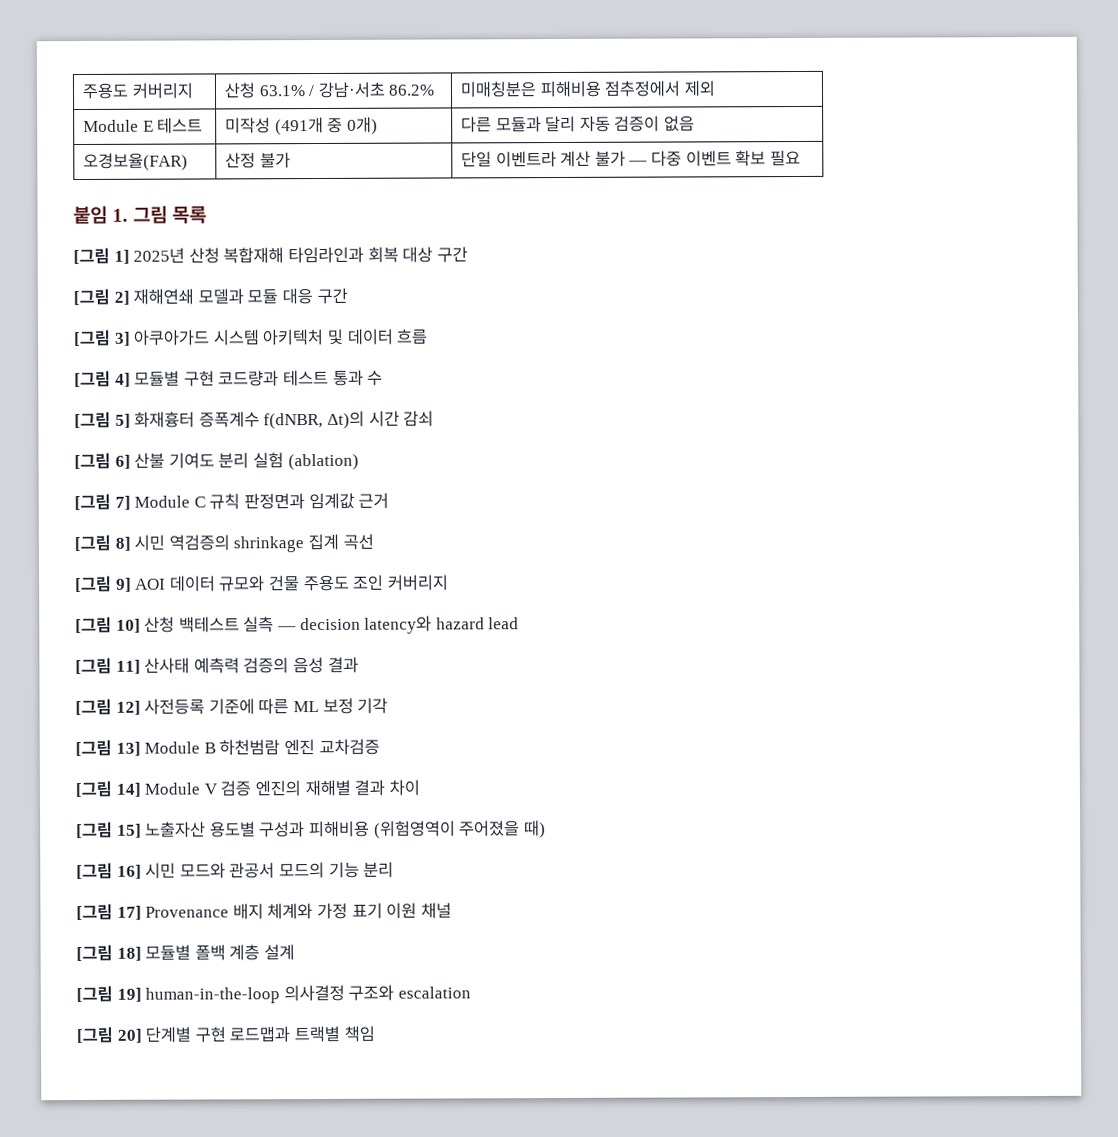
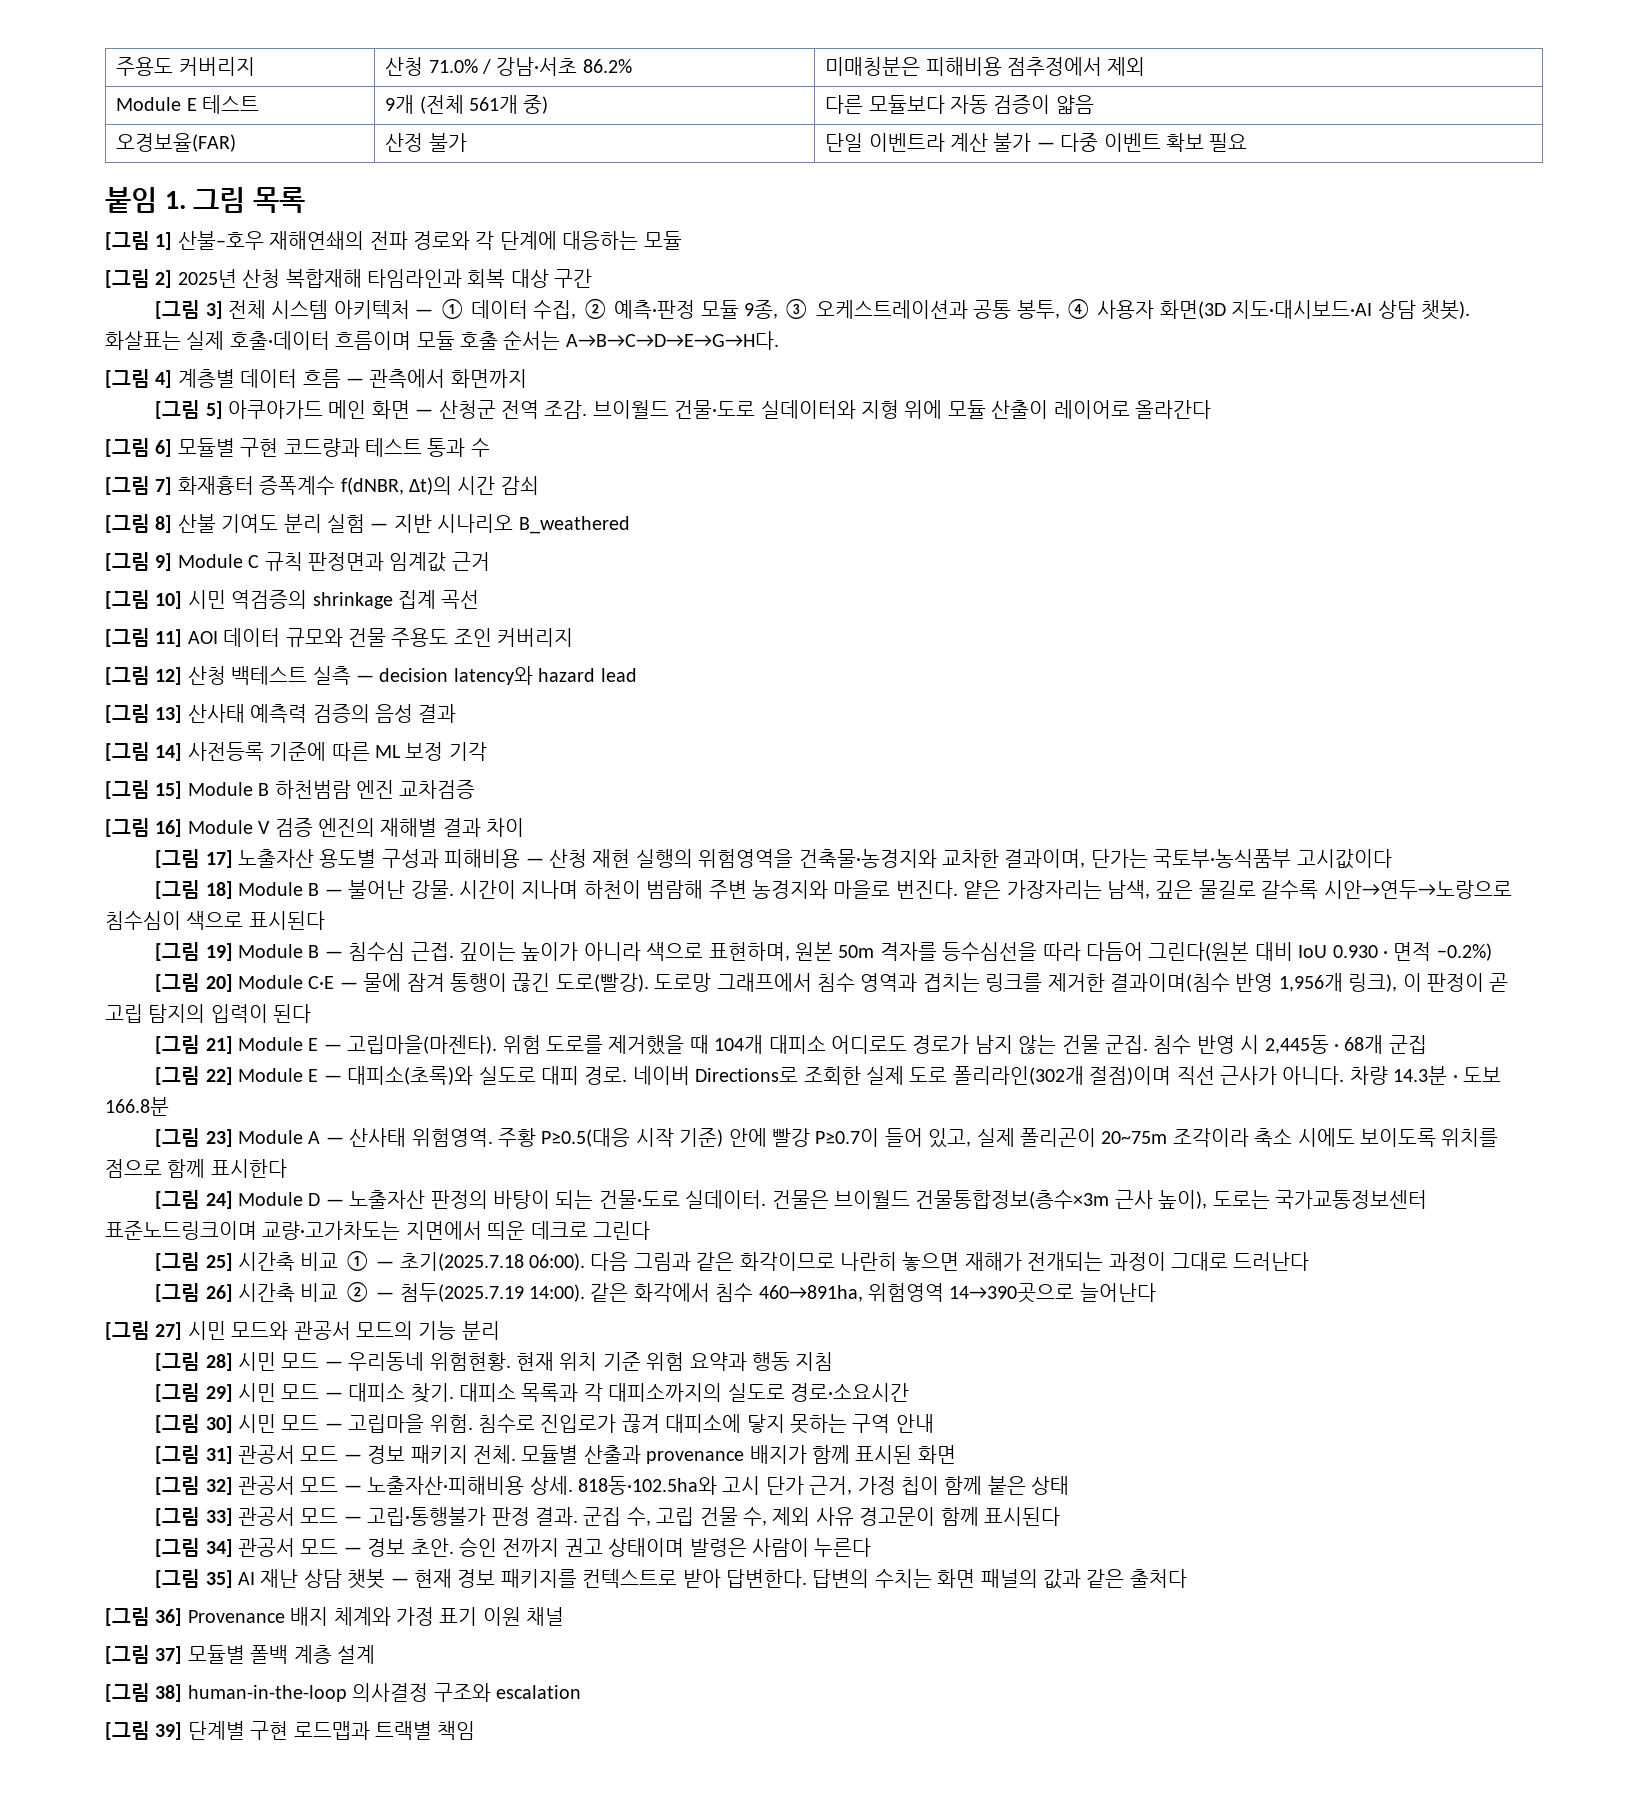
[258,85,306,97] 63.1% -> [428,59,478,73] 71.0%
[224,116,378,136] 미작성 (491개 중 0개) -> [385,95,549,114] 9개 (전체 561개 중)
[495,115,577,133] 모듈과 달리 -> [868,95,945,114] 모듈보다
[663,115,695,132] 없음 -> [1055,95,1094,114] 얇음
(130, 256) none -> [177,231,682,250] [105,269,173,288] 산불–호우 재해연쇄의 전파 경로와 각 단계에 대응하는 모듈 // [그림 2]
[73,287,348,306] // [그림 2] 재해연쇄 모델과 모듈 대응 구간 -> (593, 278) none
[133,329,211,346] 아쿠아가드 -> [228,300,267,319] 전체
[326,328,429,345] [74,370,131,388] 및 데이터 흐름 // [그림 4] -> [415,298,1471,320] [105,330,779,350] [105,369,527,388] [155,400,1212,419] [105,438,173,457] — ① 데이터 수집, ② 예측·판정 모듈 9종, ③ 오케스트레이션과 공통 봉투, ④ 사용자 화면(3D 지도·대시보드·AI 상담 챗봇). 화살표는 실제 호출·데이터 흐름이며 모듈 호출 순서는 A→B→C→D→E→G→H다. // [그림 4] 계층별 데이터 흐름 — 관측에서 화면까지 // [그림 5] 아쿠아가드 메인 화면 — 산청군 전역 조감. 브이월드 건물·도로 실데이터와 지형 위에 모듈 산출이 레이어로 올라간다 // [그림 6]
[114,413,131,428] 5] -> [155,477,173,495] 7]
[114,454,131,469] 6] -> [155,515,173,533] 8]
[287,453,359,471] [74,493,131,511] (ablation) // [그림 7] -> [370,514,630,534] [105,552,173,571] — 지반 시나리오 B_weathered // [그림 9]
[114,536,131,551] 8] -> [155,591,183,609] 10]
[115,577,132,592] 9] -> [155,629,183,647] 11]
[115,618,141,633] 10] -> [155,667,183,685] 12]
[115,659,141,674] 11] -> [155,705,183,723] 13]
[115,700,141,715] 12] -> [155,743,183,761] 14]
[115,741,141,756] 13] -> [155,781,183,799] 15]
[115,782,141,797] 14] -> [155,819,183,837] 16]
[116,823,142,838] 15] -> [205,850,233,868] 17]
[373,820,546,839] [76,862,142,880] (위험영역이 주어졌을 때) // [그림 16] -> [525,849,1392,869] [155,880,1512,899] [105,911,325,930] [155,942,1492,961] [155,973,1509,992] [105,1004,312,1023] [155,1035,1427,1055] [155,1066,1502,1085] [105,1097,169,1116] [155,1128,1499,1148] [105,1159,287,1178] [155,1190,1428,1209] [105,1221,650,1240] [155,1250,1310,1271] [155,1281,1156,1303] [105,1321,183,1340] — 산청 재현 실행의 위험영역을 건축물·농경지와 교차한 결과이며, 단가는 국토부·농식품부 고시값이다 // [그림 18] Module B — 불어난 강물. 시간이 지나며 하천이 범람해 주변 농경지와 마을로 번진다. 얕은 가장자리는 남색, 깊은 물길로 갈수록 시안→연두→노랑으로 침수심이 색으로 표시된다 // [그림 19] Module B — 침수심 근접. 깊이는 높이가 아니라 색으로 표현하며, 원본 50m 격자를 등수심선을 따라 다듬어 그린다(원본 대비 IoU 0.930 · 면적 −0.2%) // [그림 20] Module C·E — 물에 잠겨 통행이 끊긴 도로(빨강). 도로망 그래프에서 침수 영역과 겹치는 링크를 제거한 결과이며(침수 반영 1,956개 링크), 이 판정이 곧 고립 탐지의 입력이 된다 // [그림 21] Module E — 고립마을(마젠타). 위험 도로를 제거했을 때 104개 대피소 어디로도 경로가 남지 않는 건물 군집. 침수 반영 시 2,445동 · 68개 군집 // [그림 22] Module E — 대피소(초록)와 실도로 대피 경로. 네이버 Directions로 조회한 실제 도로 폴리라인(302개 절점)이며 직선 근사가 아니다. 차량 14.3분 · 도보 166.8분 // [그림 23] Module A — 산사태 위험영역. 주황 P≥0.5(대응 시작 기준) 안에 빨강 P≥0.7이 들어 있고, 실제 폴리곤이 20~75m 조각이라 축소 시에도 보이도록 위치를 점으로 함께 표시한다 // [그림 24] Module D — 노출자산 판정의 바탕이 되는 건물·도로 실데이터. 건물은 브이월드 건물통합정보(층수×3m 근사 높이), 도로는 국가교통정보센터 표준노드링크이며 교량·고가차도는 지면에서 띄운 데크로 그린다 // [그림 25] 시간축 비교 ① — 초기(2025.7.18 06:00). 다음 그림과 같은 화각이므로 나란히 놓으면 재해가 전개되는 과정이 그대로 드러난다 // [그림 26] 시간축 비교 ② — 첨두(2025.7.19 14:00). 같은 화각에서 침수 460→891ha, 위험영역 14→390곳으로 늘어난다 // [그림 27]
[116,905,142,920] 17] -> [205,1352,834,1371] [155,1383,910,1403] [155,1414,934,1434] [155,1445,956,1464] [155,1476,1070,1495] [155,1507,1061,1526] [155,1537,872,1557] [155,1569,1187,1589] [105,1607,183,1626] 28] 시민 모드 — 우리동네 위험현황. 현재 위치 기준 위험 요약과 행동 지침 // [그림 29] 시민 모드 — 대피소 찾기. 대피소 목록과 각 대피소까지의 실도로 경로·소요시간 // [그림 30] 시민 모드 — 고립마을 위험. 침수로 진입로가 끊겨 대피소에 닿지 못하는 구역 안내 // [그림 31] 관공서 모드 — 경보 패키지 전체. 모듈별 산출과 provenance 배지가 함께 표시된 화면 // [그림 32] 관공서 모드 — 노출자산·피해비용 상세. 818동·102.5ha와 고시 단가 근거, 가정 칩이 함께 붙은 상태 // [그림 33] 관공서 모드 — 고립·통행불가 판정 결과. 군집 수, 고립 건물 수, 제외 사유 경고문이 함께 표시된다 // [그림 34] 관공서 모드 — 경보 초안. 승인 전까지 권고 상태이며 발령은 사람이 누른다 // [그림 35] AI 재난 상담 챗봇 — 현재 경보 패키지를 컨텍스트로 받아 답변한다. 답변의 수치는 화면 패널의 값과 같은 출처다 // [그림 36]
[116,946,142,961] 18] -> [155,1646,183,1664] 37]
[116,987,142,1002] 19] -> [155,1684,183,1702] 38]
[116,1028,142,1043] 20] -> [155,1722,183,1740] 39]

